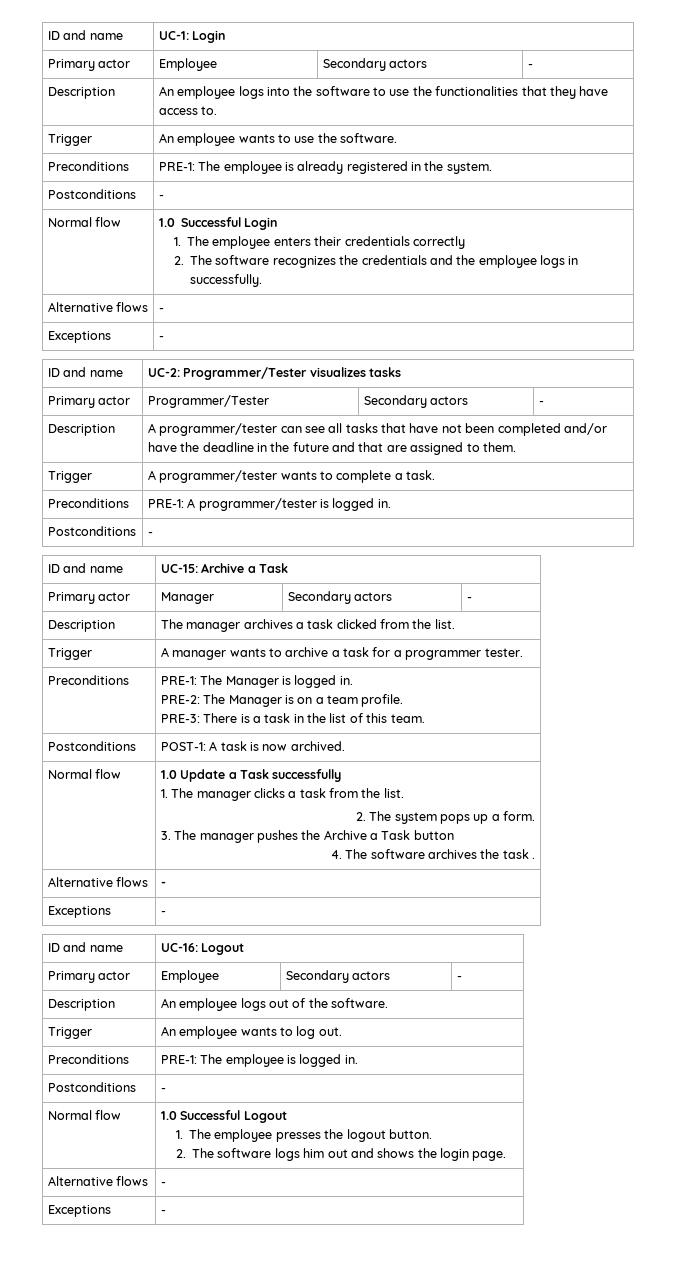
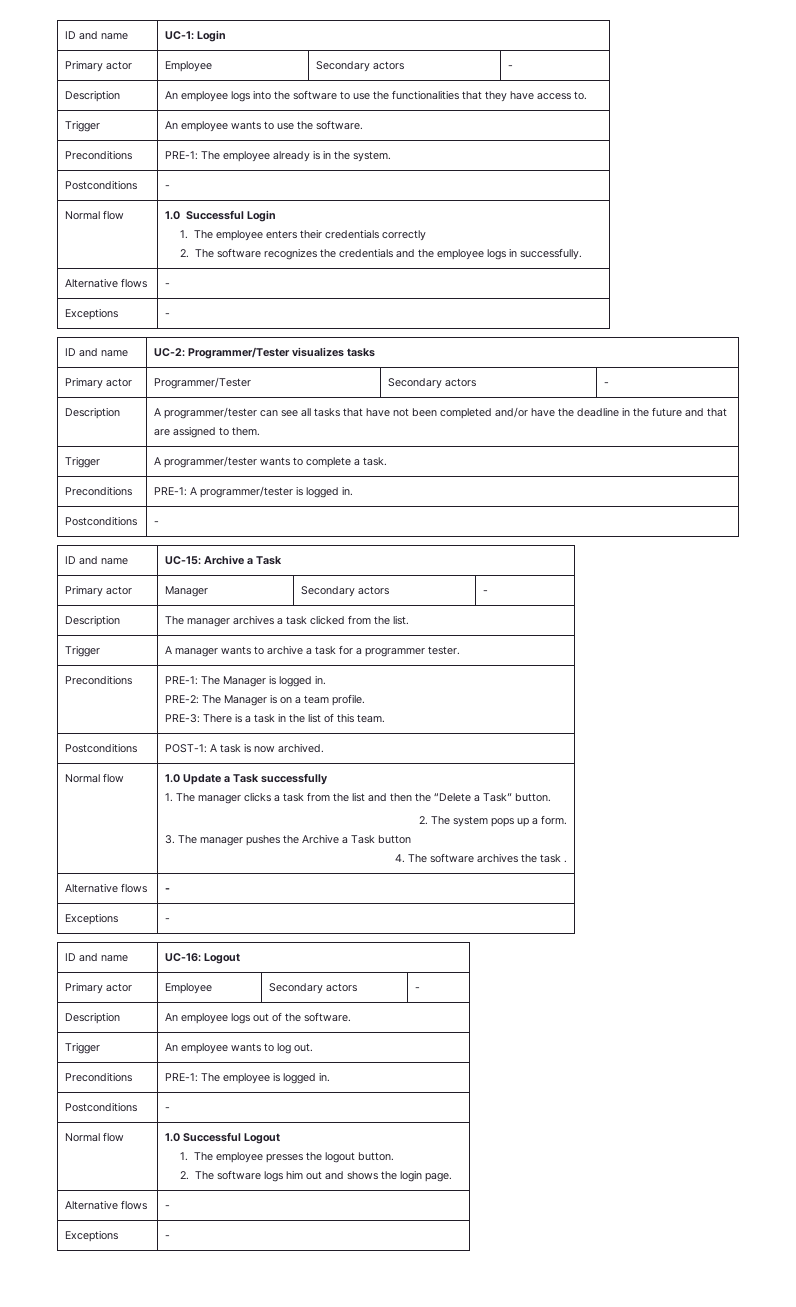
[284,161,408,174] is already registered -> [273,150,321,162] already is
[383,788,404,798] list. -> [352,792,552,802] list and then the “Delete a Task” button.

